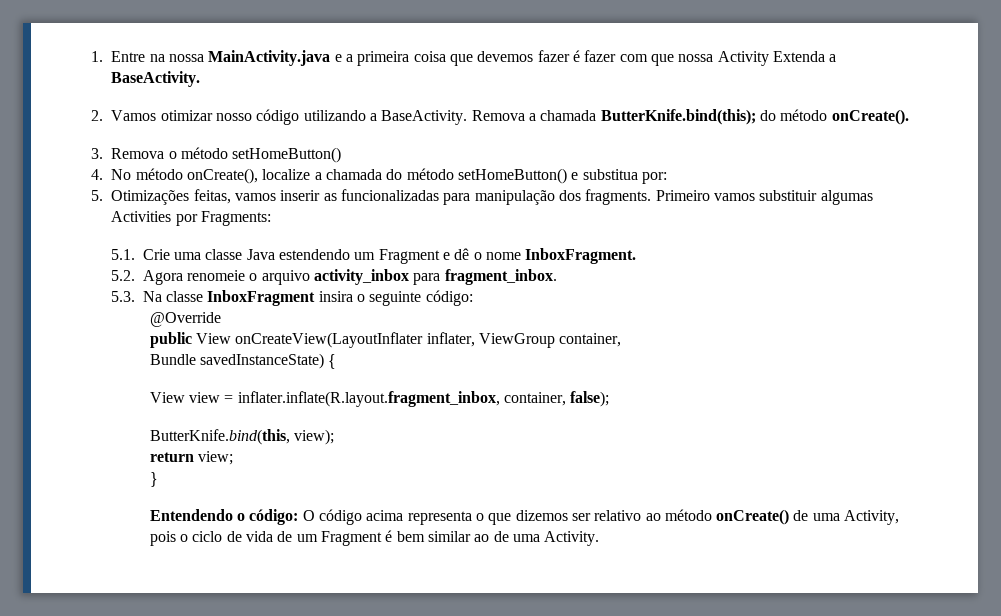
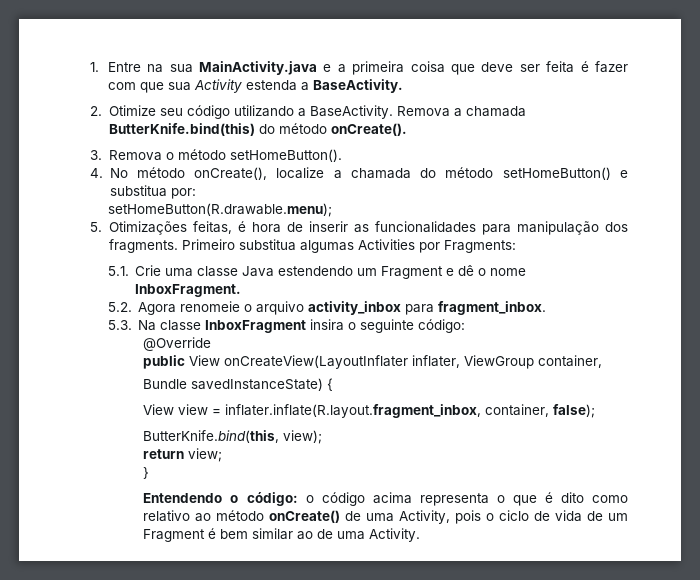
[169,54,205,62] nossa -> [169,64,193,73] sua
[477,50,570,62] devemos fazer -> [481,61,575,73] deve ser feita
[678,51,825,66] nossa Activity Extenda -> [167,79,297,93] sua Activity estenda
[111,110,253,121] Vamos otimizar nosso -> [108,105,183,116] Otimize seu
[600,109,756,125] ButterKnife.bind(this); -> [108,123,255,136] ButterKnife.bind(this)
[232,147,342,163] setHomeButton() -> [229,149,342,162] setHomeButton().
(667, 178) none -> [107,203,332,217] // setHomeButton(R.drawable.menu);
[235,193,277,201] vamos -> [237,221,303,233] é hora de
[341,189,440,201] funcionalizadas -> [374,221,476,233] funcionalidades
[713,190,818,201] vamos substituir -> [238,239,296,251] substitua
[302,510,315,521] O -> [305,495,314,503] o
[515,510,591,521] dizemos ser -> [544,492,629,503] é dito como

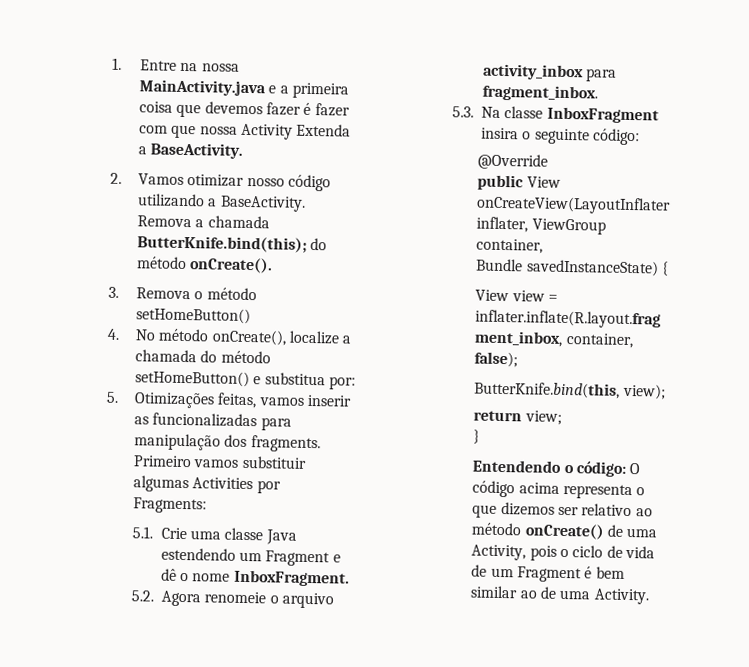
[169,64,193,73] sua -> [201,63,240,72] nossa
[481,61,575,73] deve ser feita -> [204,101,302,116] devemos fazer
[167,79,297,93] sua Activity estenda -> [199,123,352,140] nossa Activity Extenda
[108,105,183,116] Otimize seu -> [138,173,285,187] Vamos otimizar nosso
[108,123,255,136] ButterKnife.bind(this) -> [137,235,308,253] ButterKnife.bind(this);
[229,149,342,162] setHomeButton(). -> [136,307,252,325] setHomeButton()
[107,203,332,217] // setHomeButton(R.drawable.menu); -> (357, 383) none
[237,221,303,233] é hora de -> [258,397,304,406] vamos
[374,221,476,233] funcionalidades -> [152,412,258,428] funcionalizadas
[238,239,296,251] substitua -> [193,455,307,469] vamos substituir
[305,495,314,503] o -> [629,463,641,475] O
[544,492,629,503] é dito como -> [500,501,580,516] dizemos ser

